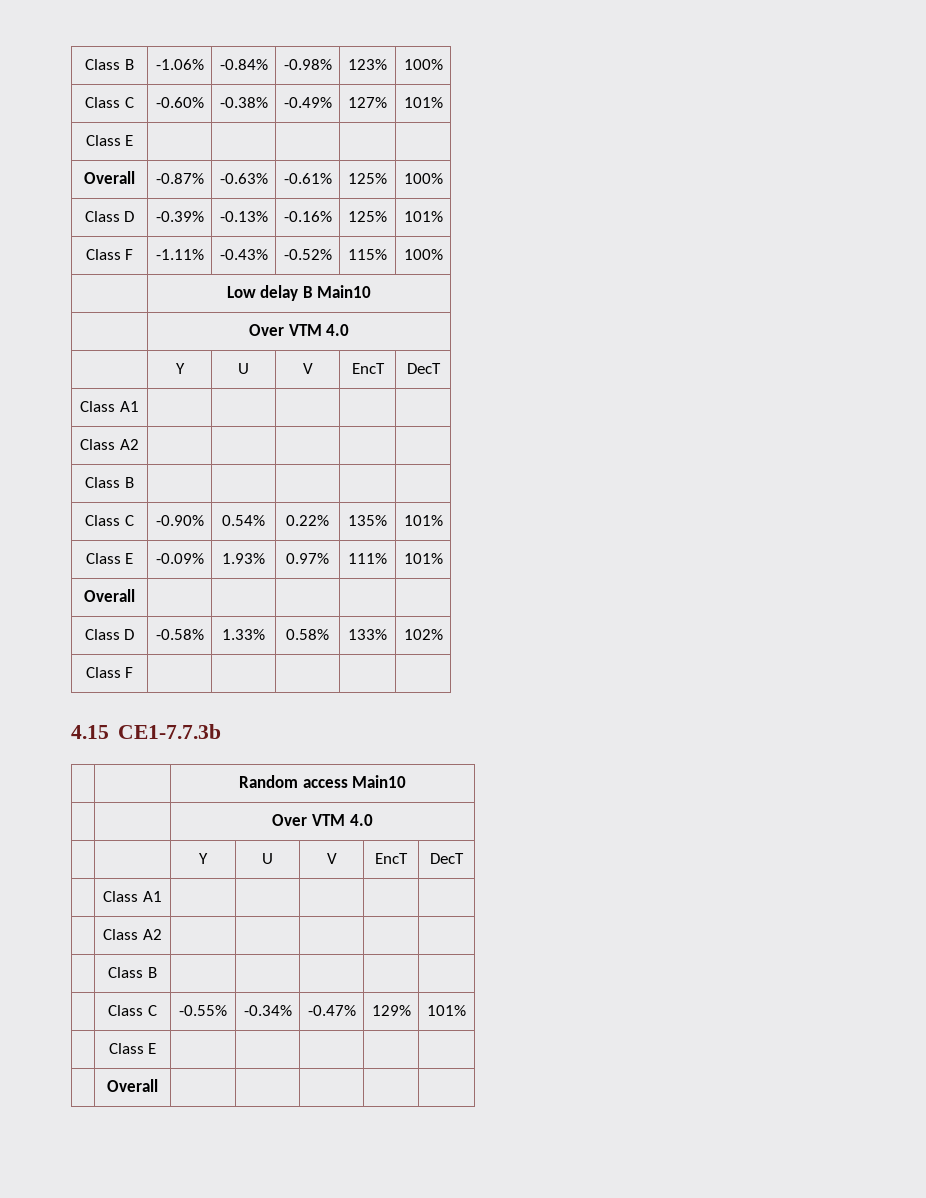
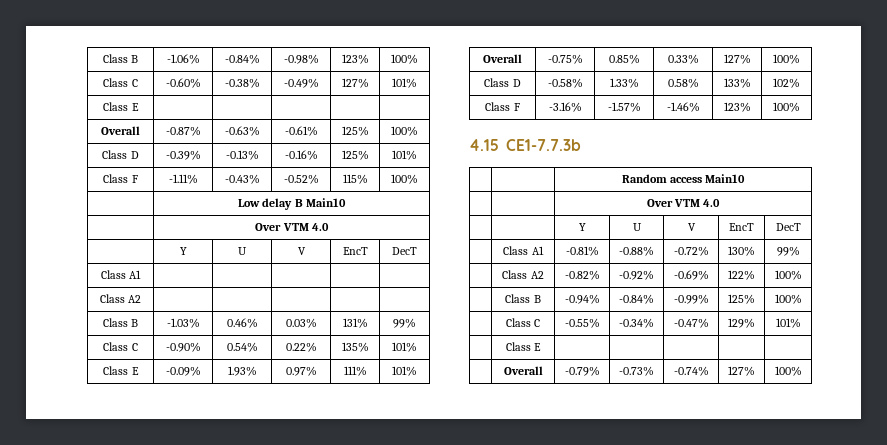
(134, 482) | | | | -> [166,318,200,328] [226,318,258,328] [285,318,317,328] [342,318,368,328] [393,318,416,328] -1.03% | 0.46% | 0.03% | 131% | 99%
(135, 595) | | | | -> [547,54,583,64] [608,54,640,64] [667,54,699,64] [723,54,751,64] [773,54,800,64] -0.75% | 0.85% | 0.33% | 127% | 100%
(134, 672) | | | | -> [548,102,582,112] [607,102,641,112] [666,102,700,112] [723,102,751,112] [773,102,800,112] -3.16% | -1.57% | -1.46% | 123% | 100%
[103,929,162,940] [108,967,157,978] | | | | // | Class A2 | | | | | // | Class B | | | | | -> [565,246,599,256] [619,246,654,256] [673,246,709,256] [728,246,755,256] [776,246,800,256] [502,270,544,279] [564,270,600,280] [619,270,654,280] [673,270,709,280] [728,270,755,280] [774,270,802,280] [505,294,541,303] [564,294,600,304] [619,294,654,304] [673,294,709,304] [728,294,755,304] [774,294,802,304] -0.81% | -0.88% | -0.72% | 130% | 99% // | Class A2 | -0.82% | -0.92% | -0.69% | 122% | 100% // | Class B | -0.94% | -0.84% | -0.99% | 125% | 100%
(158, 1085) | | | | -> [564,366,600,376] [619,366,654,376] [673,366,709,376] [728,366,755,376] [774,366,802,376] -0.79% | -0.73% | -0.74% | 127% | 100%

